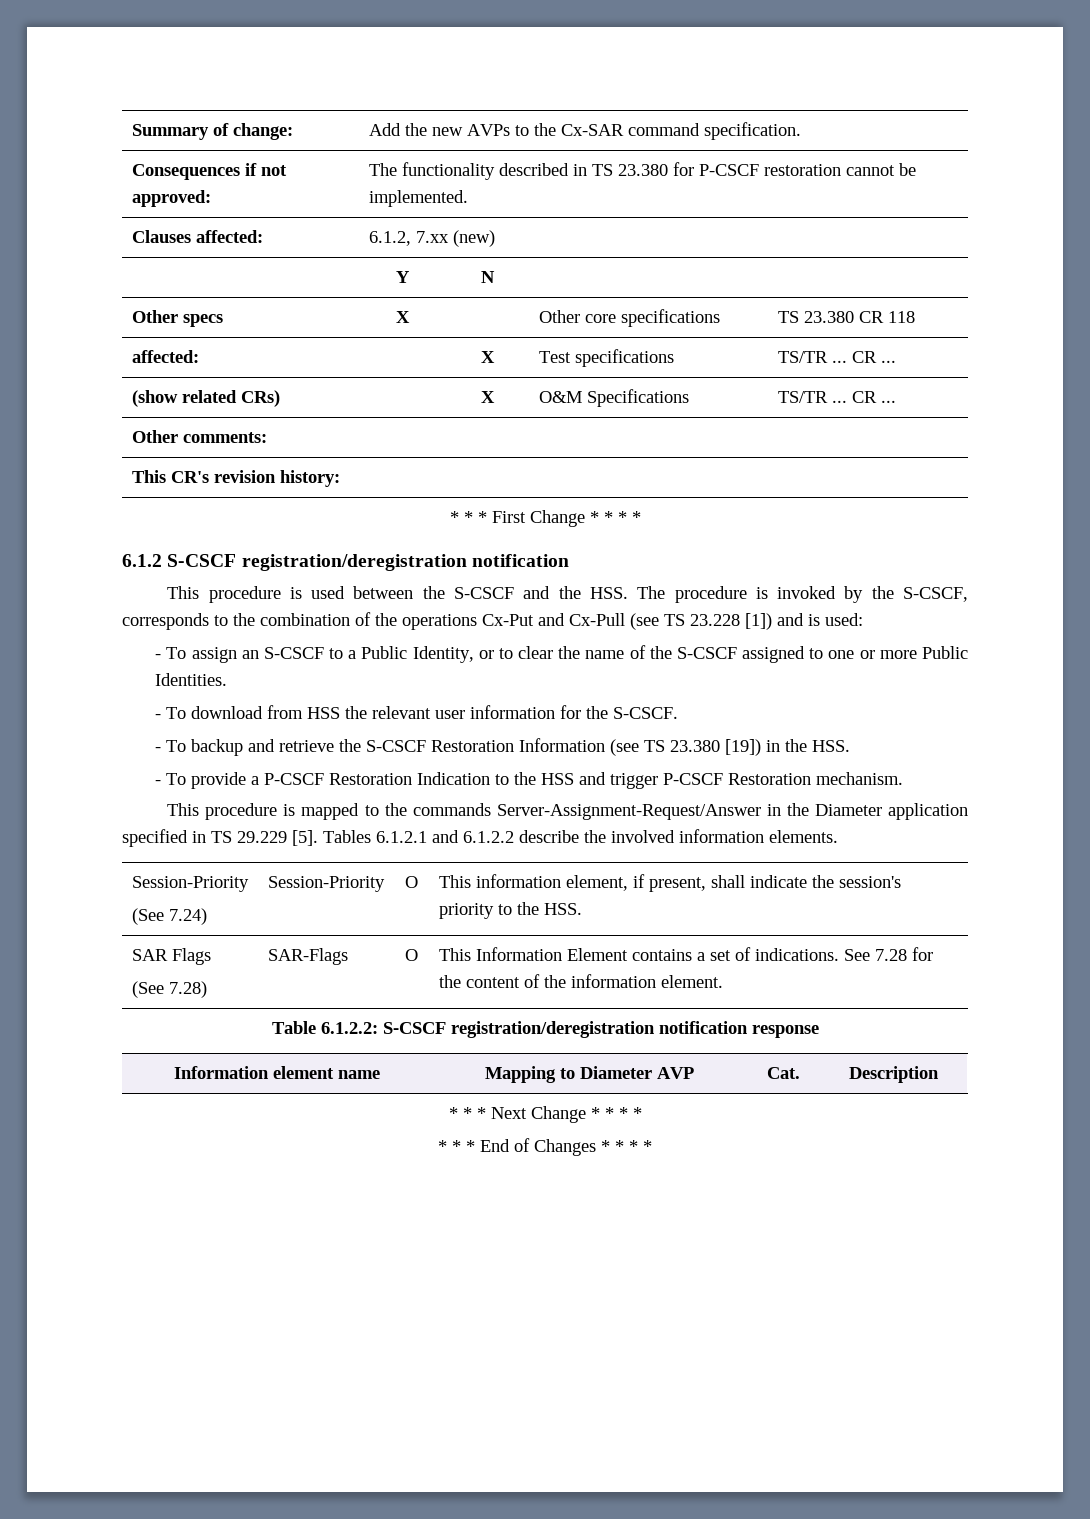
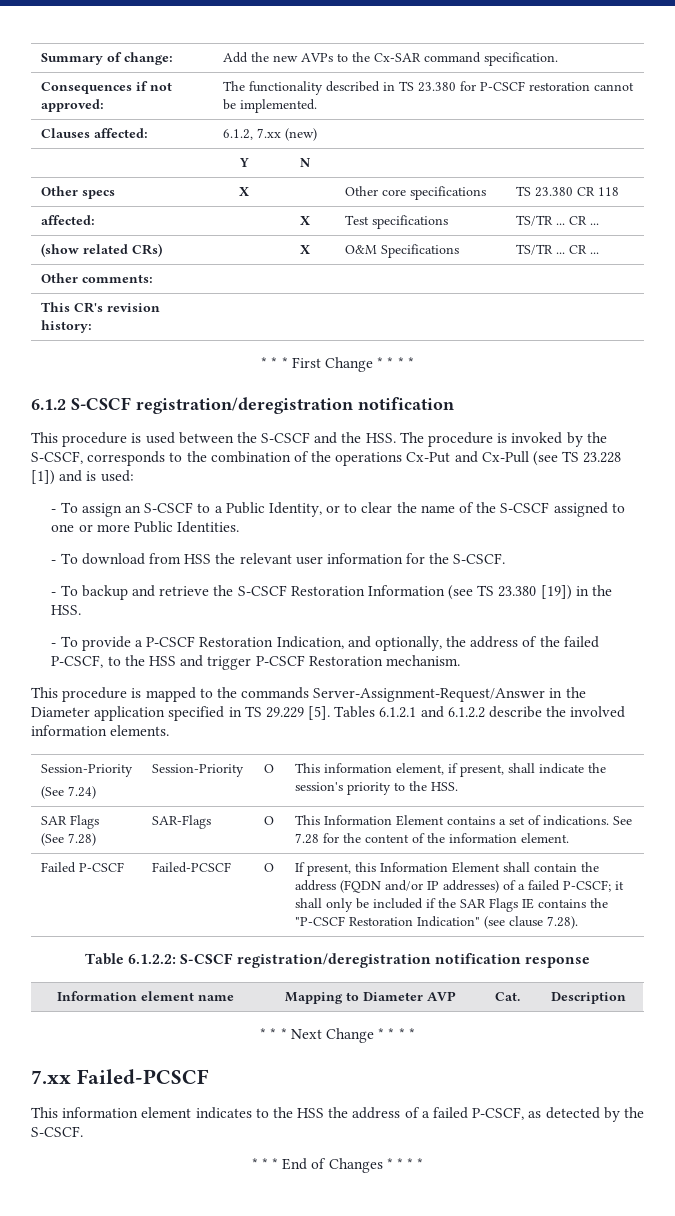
[417,772,491,785] Indication -> [276,636,599,651] [51,655,104,668] Indication, and optionally, the address of the failed P-CSCF,
(723, 981) none -> [40,862,124,873] [151,862,231,873] [263,863,274,872] [294,862,599,876] [294,880,624,893] [294,898,608,912] [294,916,578,929] // Failed P-CSCF | Failed-PCSCF | O | If present, this Information Element shall contain the address (FQDN and/or IP addresses) of a failed P-CSCF; it shall only be included if the SAR Flags IE contains the "P-CSCF Restoration Indication" (see clause 7.28).
(642, 1113) none -> [31,1069,209,1084] [31,1107,644,1122] [31,1126,83,1137] // 7.xx Failed-PCSCF // This information element indicates to the HSS the address of a failed P-CSCF, as detected by the S-CSCF.

